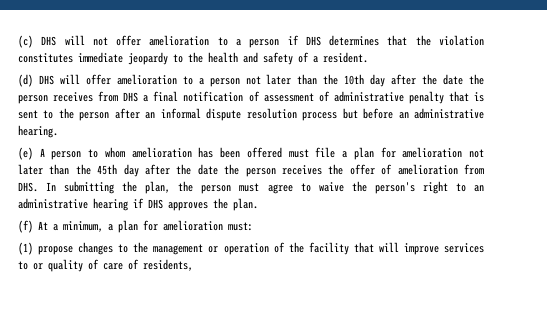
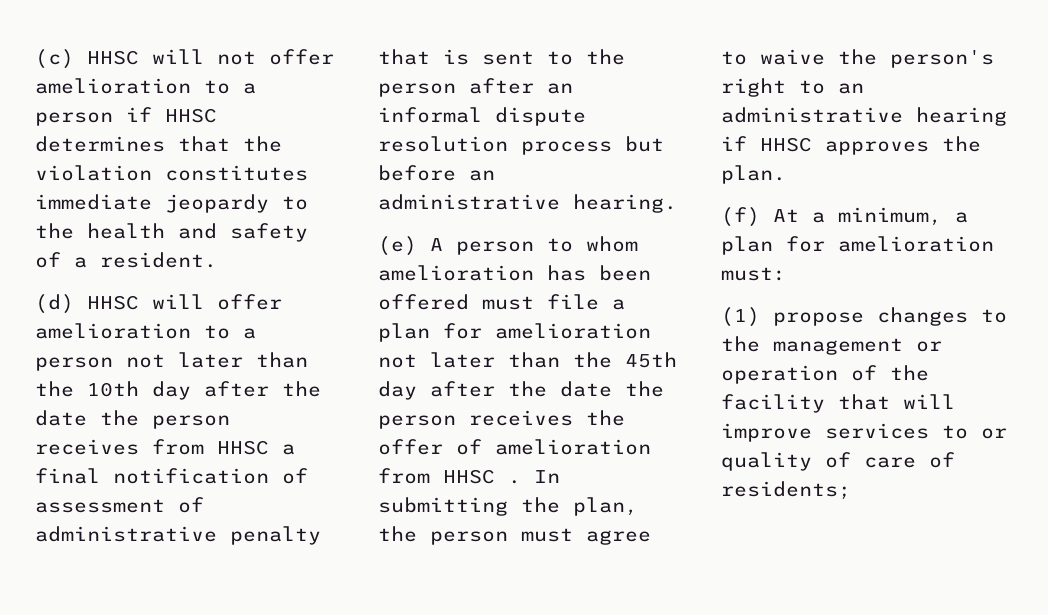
[41,36,57,46] DHS -> [87,50,139,65] HHSC
[305,36,321,46] DHS -> [165,108,217,123] HHSC
[38,75,54,85] DHS -> [87,295,139,310] HHSC
[123,92,139,102] DHS -> [217,440,269,455] HHSC
[18,182,38,192] DHS. -> [443,469,521,484] HHSC .
[148,199,163,209] DHS -> [760,137,812,152] HHSC
[143,259,193,271] residents, -> [721,481,851,500] residents;

